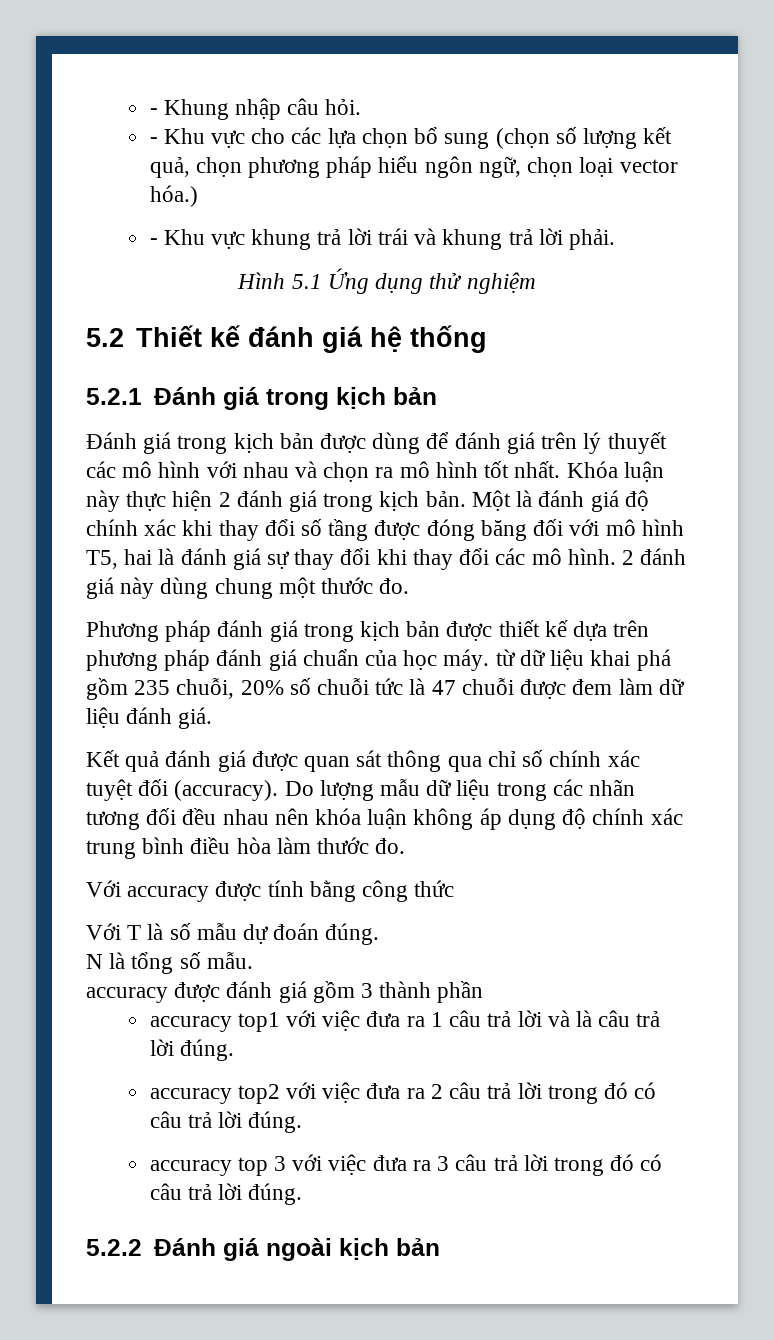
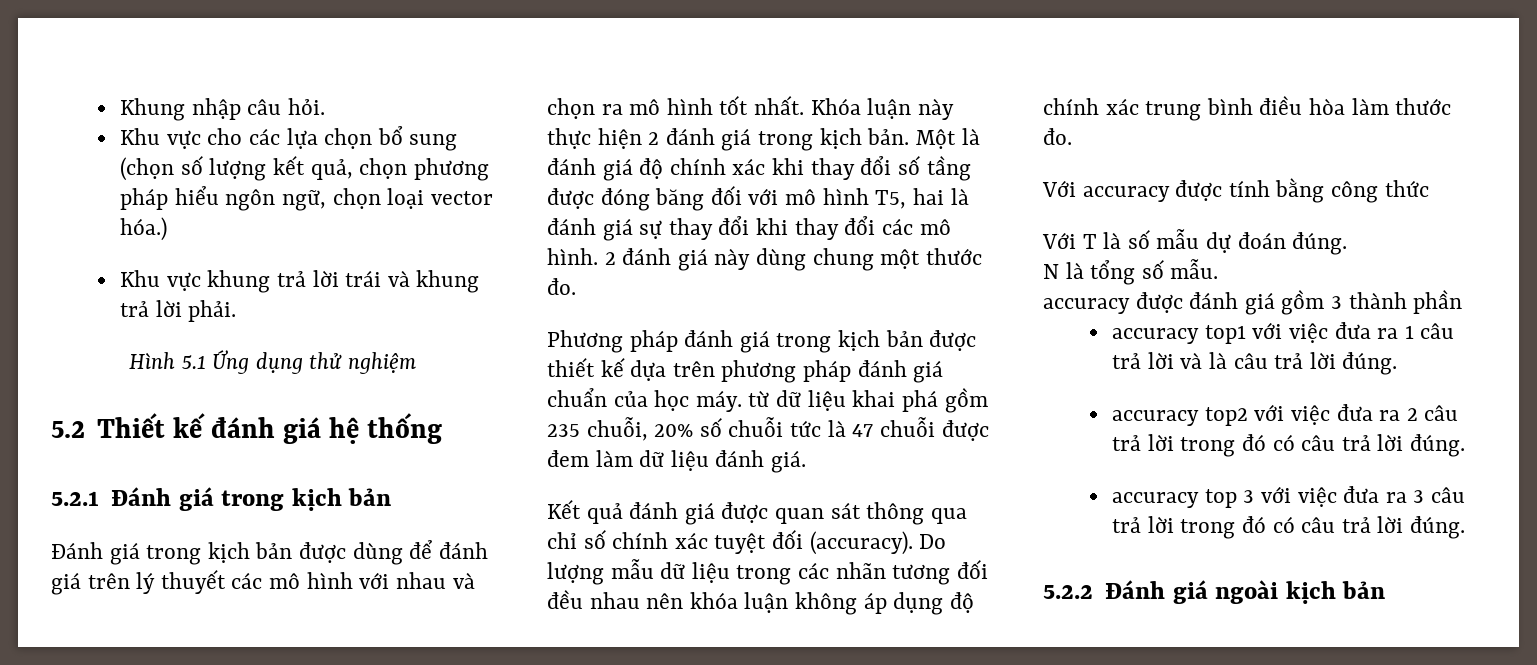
[149,108,158,115] - -> (120, 109) none
[149,137,158,144] - -> (325, 106) none
[149,238,158,245] - -> (168, 229) none

